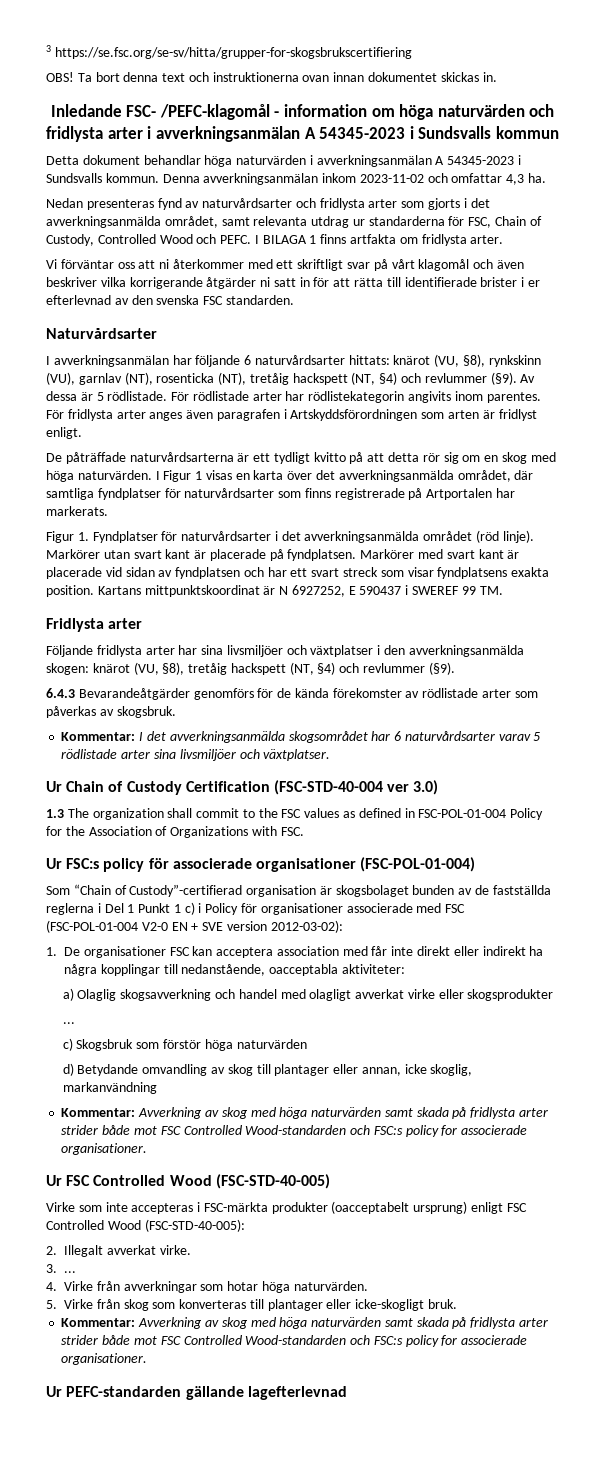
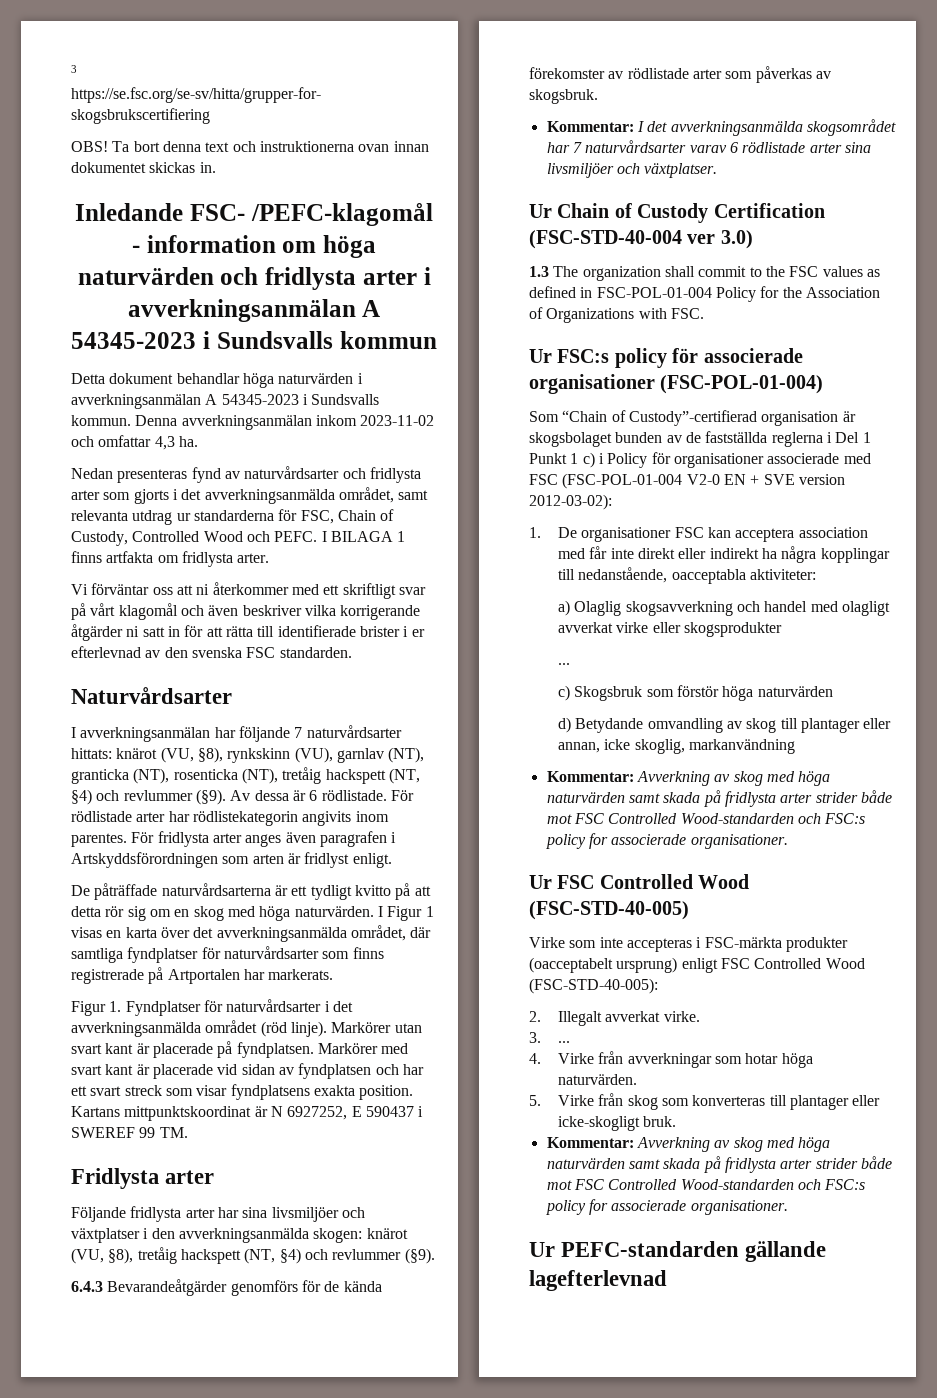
[244,355,252,365] 6 -> [294,727,303,738] 7
(153, 378) none -> [71,768,170,784] granticka (NT),
[96,392,104,401] 5 -> [309,790,318,801] 6
[394,731,402,741] 6 -> [572,142,582,153] 7
[533,732,541,741] 5 -> [729,142,738,153] 6

